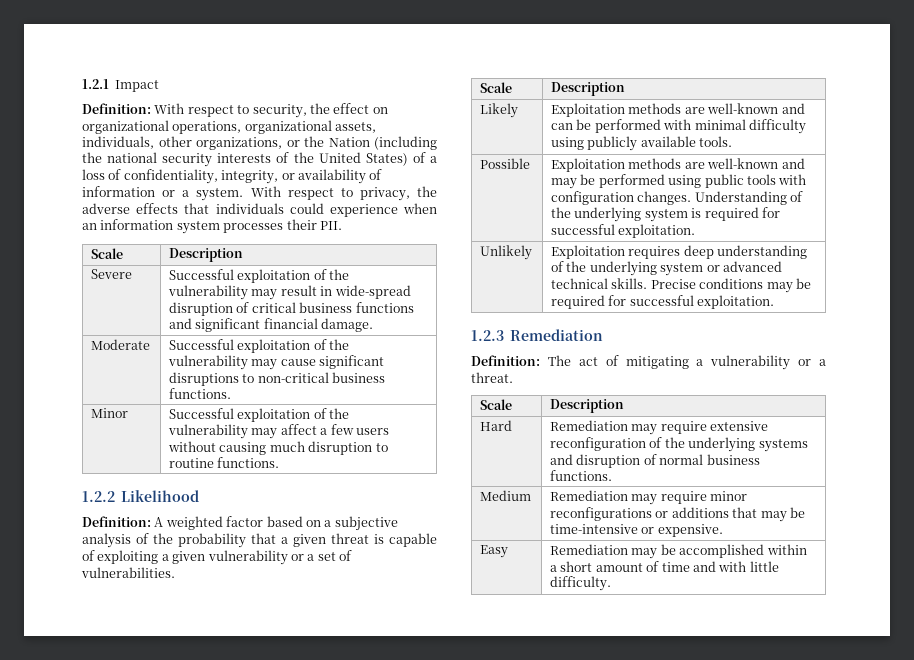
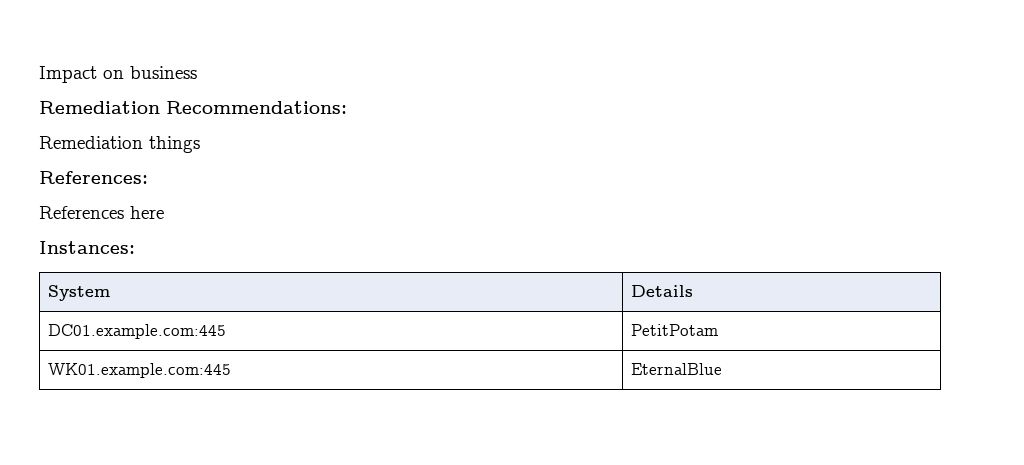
[82,79,109,89] 1.2.1 -> (39, 74) none
[82,103,388,118] [82,120,377,134] [82,136,437,150] [82,152,437,167] [82,169,383,184] [82,186,437,201] [82,203,437,217] [82,219,342,234] [91,248,124,259] [169,248,244,262] [91,269,133,279] [169,269,350,283] [168,285,411,300] [169,302,414,316] [169,318,374,332] [91,339,151,350] [169,339,350,353] [168,355,385,370] [169,372,386,386] [169,388,232,399] [91,408,129,418] [169,408,350,422] [168,424,389,439] [168,441,388,455] [169,457,280,468] [82,490,200,502] [82,516,398,531] [82,533,437,548] [82,550,352,565] [81,567,175,578] [480,82,513,93] [551,82,626,96] [480,103,519,118] [551,103,805,117] [551,119,806,134] [551,136,733,151] [480,158,531,169] [551,158,805,172] [551,174,807,189] [551,191,804,205] [551,207,780,222] [551,224,696,238] [480,245,533,260] [551,245,808,259] [551,261,782,276] [551,278,811,293] [551,295,775,309] [471,329,604,341] [471,355,826,370] [471,372,513,383] [480,399,513,410] [550,399,625,413] [480,420,513,431] [550,420,769,435] [550,437,808,452] [550,454,760,468] [550,470,613,481] [480,490,532,501] [550,490,748,505] [550,507,805,522] [550,524,723,537] [480,545,509,558] [550,544,807,559] [550,561,779,572] [550,576,612,591] // Definition: With respect to security, the effect on organizational operations, organizational assets, individuals, other organizations, or the Nation (including the national security interests of the United States) of a loss of confidentiality, integrity, or availability of information or a system. With respect to privacy, the adverse effects that individuals could experience when an information system processes their PII. // Scale | Description // Severe | Successful exploitation of the vulnerability may result in wide-spread disruption of critical business functions and significant financial damage. // Moderate | Successful exploitation of the vulnerability may cause significant disruptions to non-critical business functions. // Minor | Successful exploitation of the vulnerability may affect a few users without causing much disruption to routine functions. // 1.2.2 Likelihood // Definition: A weighted factor based on a subjective analysis of the probability that a given threat is capable of exploiting a given vulnerability or a set of vulnerabilities. // Scale | Description // Likely | Exploitation methods are well-known and can be performed with minimal difficulty using publicly available tools. // Possible | Exploitation methods are well-known and may be performed using public tools with configuration changes. Understanding of the underlying system is required for successful exploitation. // Unlikely | Exploitation requires deep understanding of the underlying system or advanced technical skills. Precise conditions may be required for successful exploitation. // 1.2.3 Remediation // Definition: The act of mitigating a vulnerability or a threat. // Scale | Description // Hard | Remediation may require extensive reconfiguration of the underlying systems and disruption of normal business functions. // Medium | Remediation may require minor reconfigurations or additions that may be time-intensive or expensive. // Easy | Remediation may be accomplished within a short amount of time and with little difficulty. -> [103,66,197,79] [39,101,347,114] [39,136,200,153] [39,171,148,184] [39,206,164,219] [39,241,135,254] [48,285,111,301] [631,285,694,297] [48,324,227,339] [631,324,719,336] [48,363,232,378] [631,363,723,375] on business // Remediation Recommendations: // Remediation things // References: // References here // Instances: // System | Details // DC01.example.com:445 | PetitPotam // WK01.example.com:445 | EternalBlue

